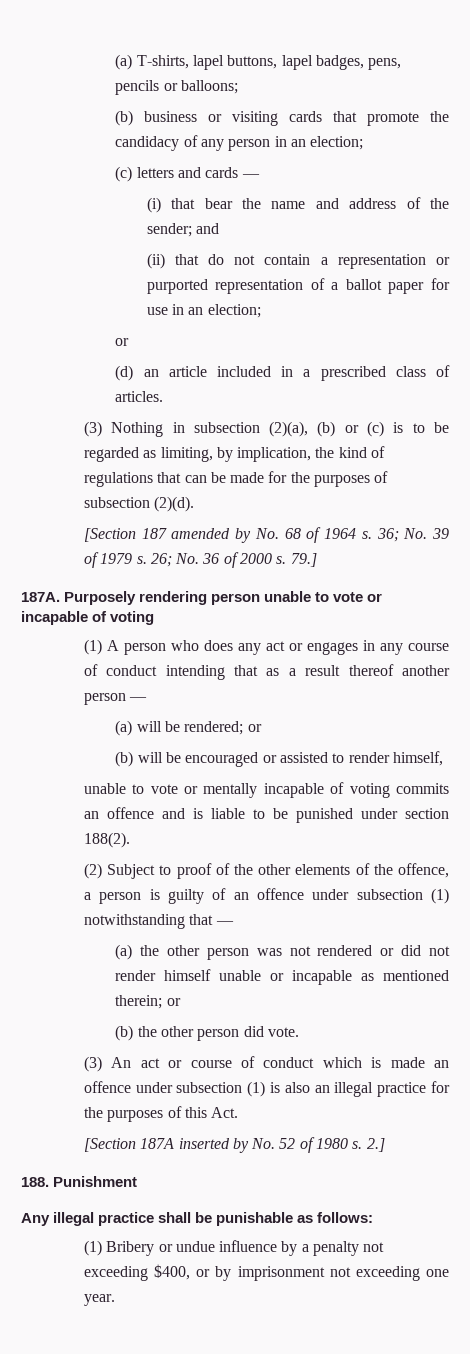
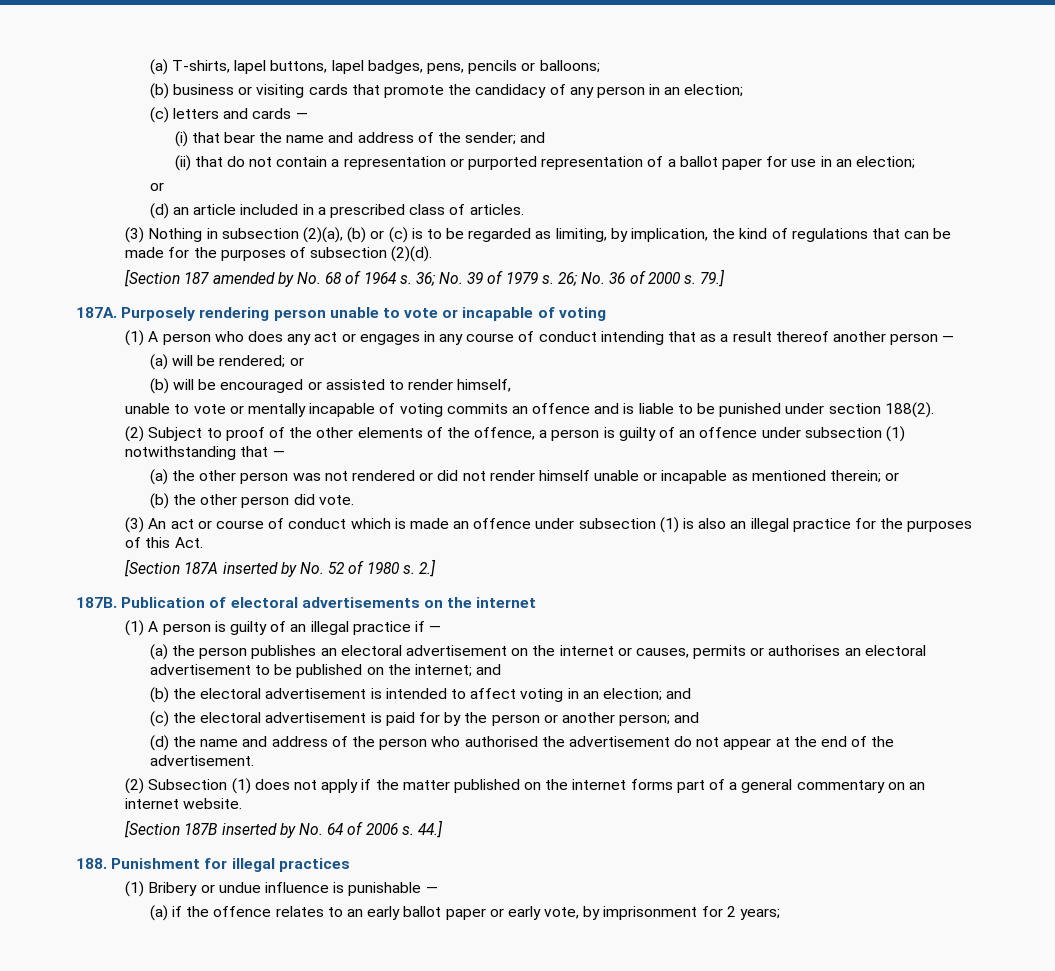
[21,1176,138,1187] [21,1212,374,1226] 188. Punishment // Any illegal practice shall be punishable as follows: -> [76,597,537,608] [125,620,442,636] [149,644,926,660] [149,664,502,678] [149,687,692,703] [149,711,700,727] [149,735,895,751] [149,755,254,766] [125,778,925,794] [125,798,243,809] [125,820,443,838] [76,858,350,872] 187B. Publication of electoral advertisements on the internet // (1) A person is guilty of an illegal practice if — // (a) the person publishes an electoral advertisement on the internet or causes, permits or authorises an electoral advertisement to be published on the internet; and // (b) the electoral advertisement is intended to affect voting in an election; and // (c) the electoral advertisement is paid for by the person or another person; and // (d) the name and address of the person who authorised the advertisement do not appear at the end of the advertisement. // (2) Subsection (1) does not apply if the matter published on the internet forms part of a general commentary on an internet website. // [Section 187B inserted by No. 64 of 2006 s. 44.] // 188. Punishment for illegal practices
[281,1241,385,1256] [83,1264,449,1281] [83,1294,115,1306] by a penalty not exceeding $400, or by imprisonment not exceeding one year. -> [333,882,438,896] [149,905,781,921] is punishable — // (a) if the offence relates to an early ballot paper or early vote, by imprisonment for 2 years;

